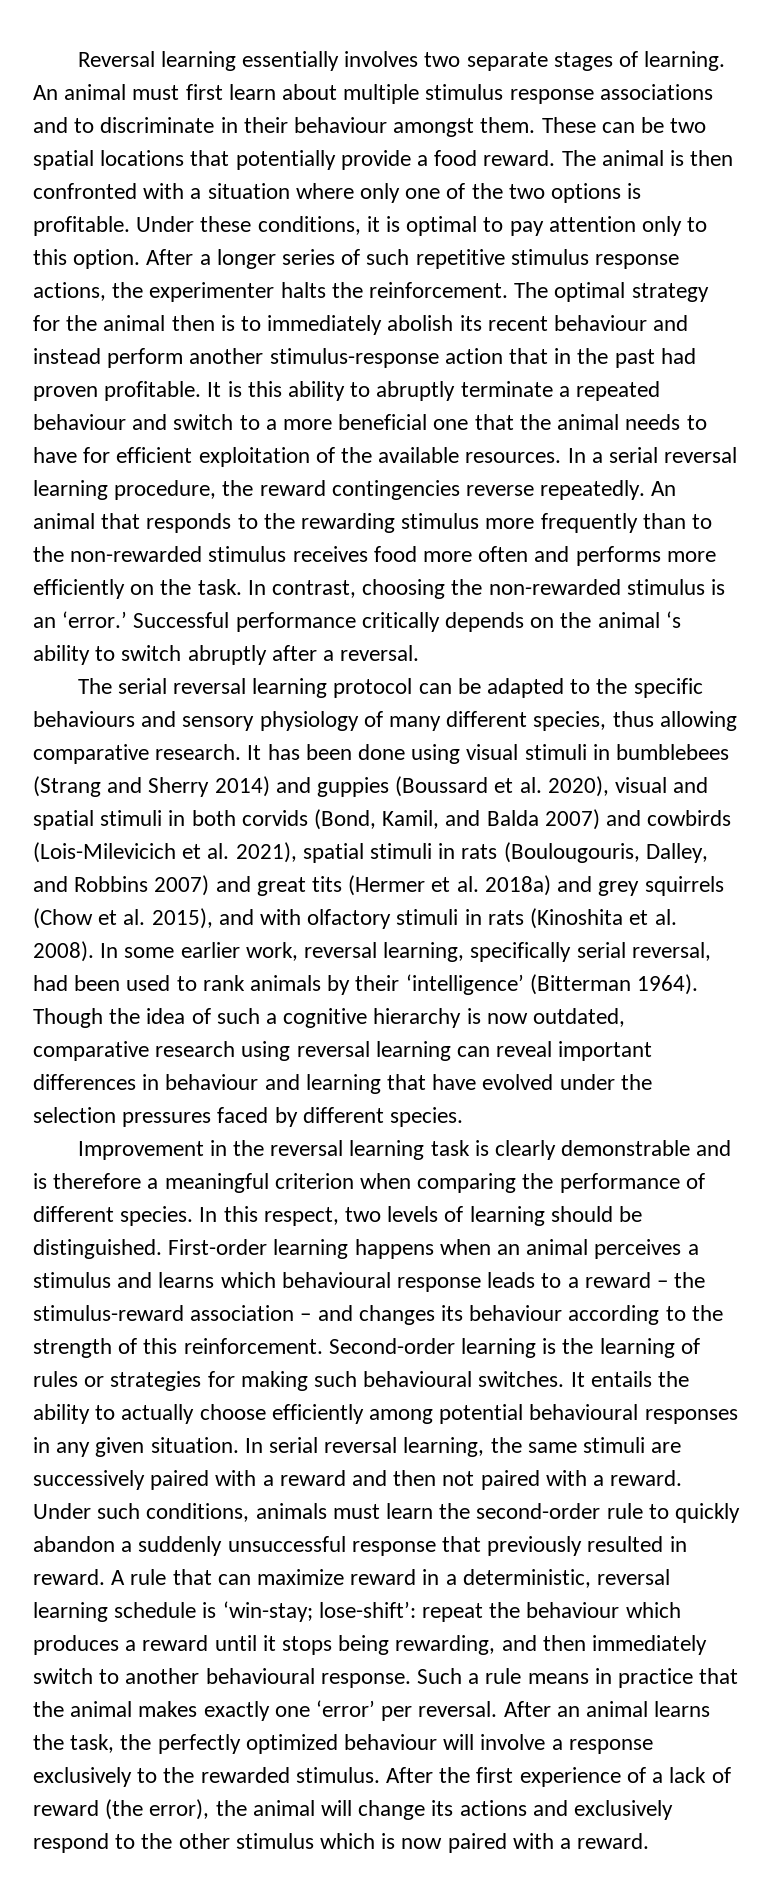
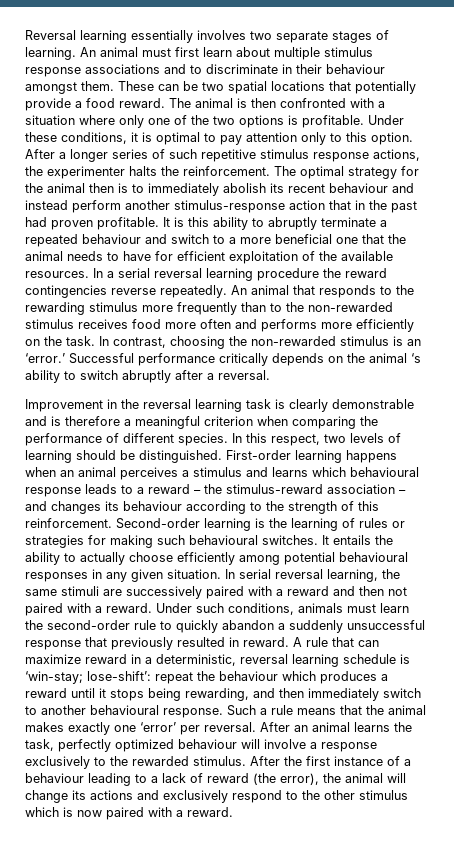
[114,480,217,500] procedure, -> [257,268,319,281] procedure
[77,678,703,698] [33,711,737,731] [33,744,730,764] [33,776,709,797] [33,809,732,830] [33,842,708,863] [33,875,724,896] [33,908,677,929] [33,941,711,962] [33,974,699,995] [33,1008,626,1028] [33,1041,653,1061] [33,1074,652,1094] [33,1107,464,1127] // The serial reversal learning protocol can be adapted to the specific behaviours and sensory physiology of many different species, thus allowing comparative research. It has been done using visual stimuli in bumblebees (Strang and Sherry 2014) and guppies (Boussard et al. 2020), visual and spatial stimuli in both corvids (Bond, Kamil, and Balda 2007) and cowbirds (Lois-Milevicich et al. 2021), spatial stimuli in rats (Boulougouris, Dalley, and Robbins 2007) and great tits (Hermer et al. 2018a) and grey squirrels (Chow et al. 2015), and with olfactory stimuli in rats (Kinoshita et al. 2008). In some earlier work, reversal learning, specifically serial reversal, had been used to rank animals by their ‘intelligence’ (Bitterman 1964). Though the idea of such a cognitive hierarchy is now outdated, comparative research using reversal learning can reveal important differences in behaviour and learning that have evolved under the selection pressures faced by different species. -> (270, 375) none
[594,1668,694,1688] in practice -> (336, 711) none
[120,1734,152,1750] the -> (54, 745) none
[519,1767,621,1787] experience -> [334,756,383,766] instance
(664, 1777) none -> [25,773,158,786] behaviour leading to a

